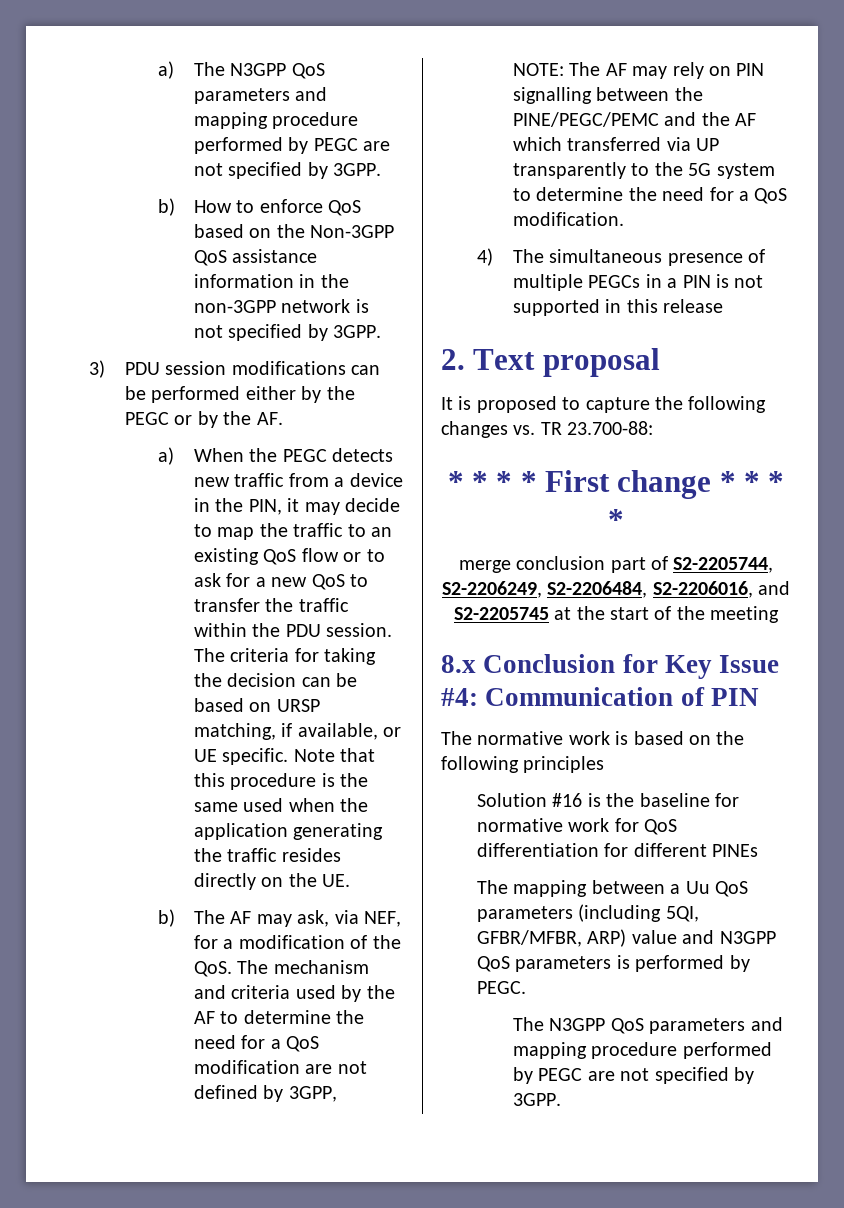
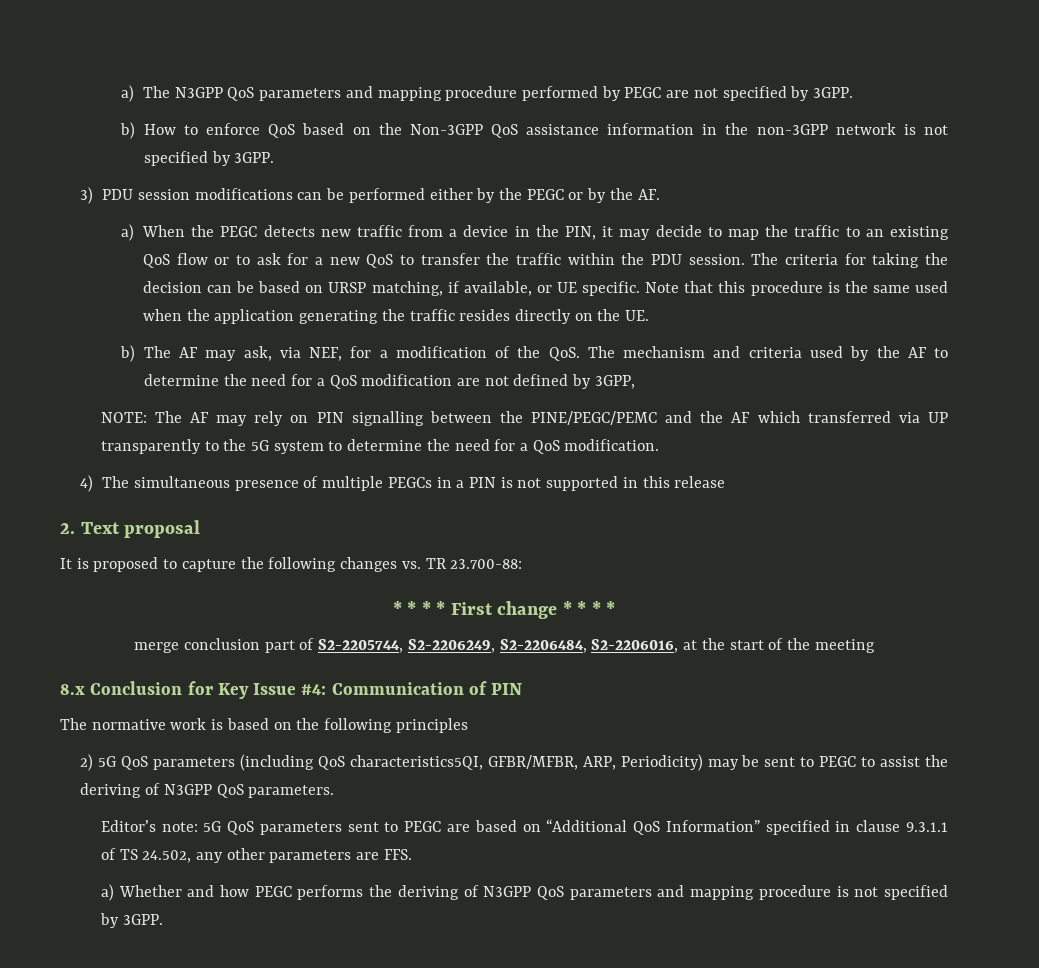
[758,581,791,595] [453,607,549,620] and S2-2205745 -> (679, 646) none
[477,793,740,807] [477,818,678,835] [477,843,759,857] [477,880,749,897] [477,904,699,922] [477,929,776,947] [477,955,750,972] [477,981,527,994] [513,1017,783,1034] [513,1042,772,1059] [513,1067,615,1084] Solution #16 is the baseline for normative work for QoS differentiation for different PINEs // The mapping between a Uu QoS parameters (including 5QI, GFBR/MFBR, ARP) value and N3GPP QoS parameters is performed by PEGC. // The N3GPP QoS parameters and mapping procedure performed by PEGC are -> [80,754,949,771] [80,783,335,798] [100,819,948,835] [100,848,412,863] [100,884,849,901] 2) 5G QoS parameters (including QoS characteristics5QI, GFBR/MFBR, ARP, Periodicity) may be sent to PEGC to assist the deriving of N3GPP QoS parameters. // Editor’s note: 5G QoS parameters sent to PEGC are based on “Additional QoS Information” specified in clause 9.3.1.1 of TS 24.502, any other parameters are FFS. // a) Whether and how PEGC performs the deriving of N3GPP QoS parameters and mapping procedure is

